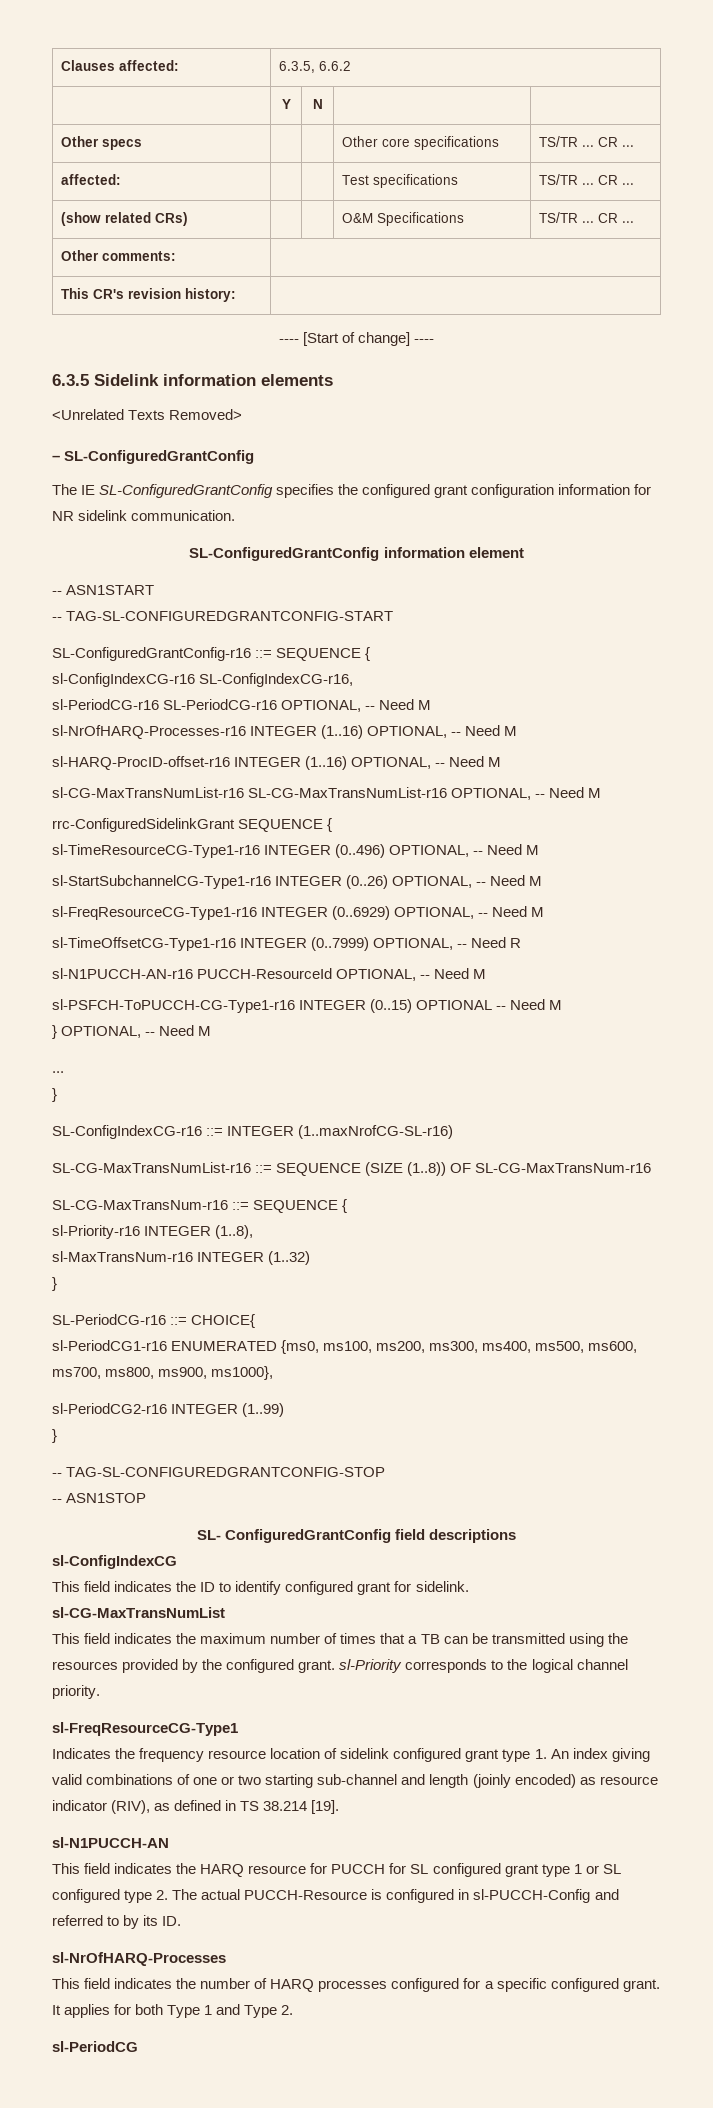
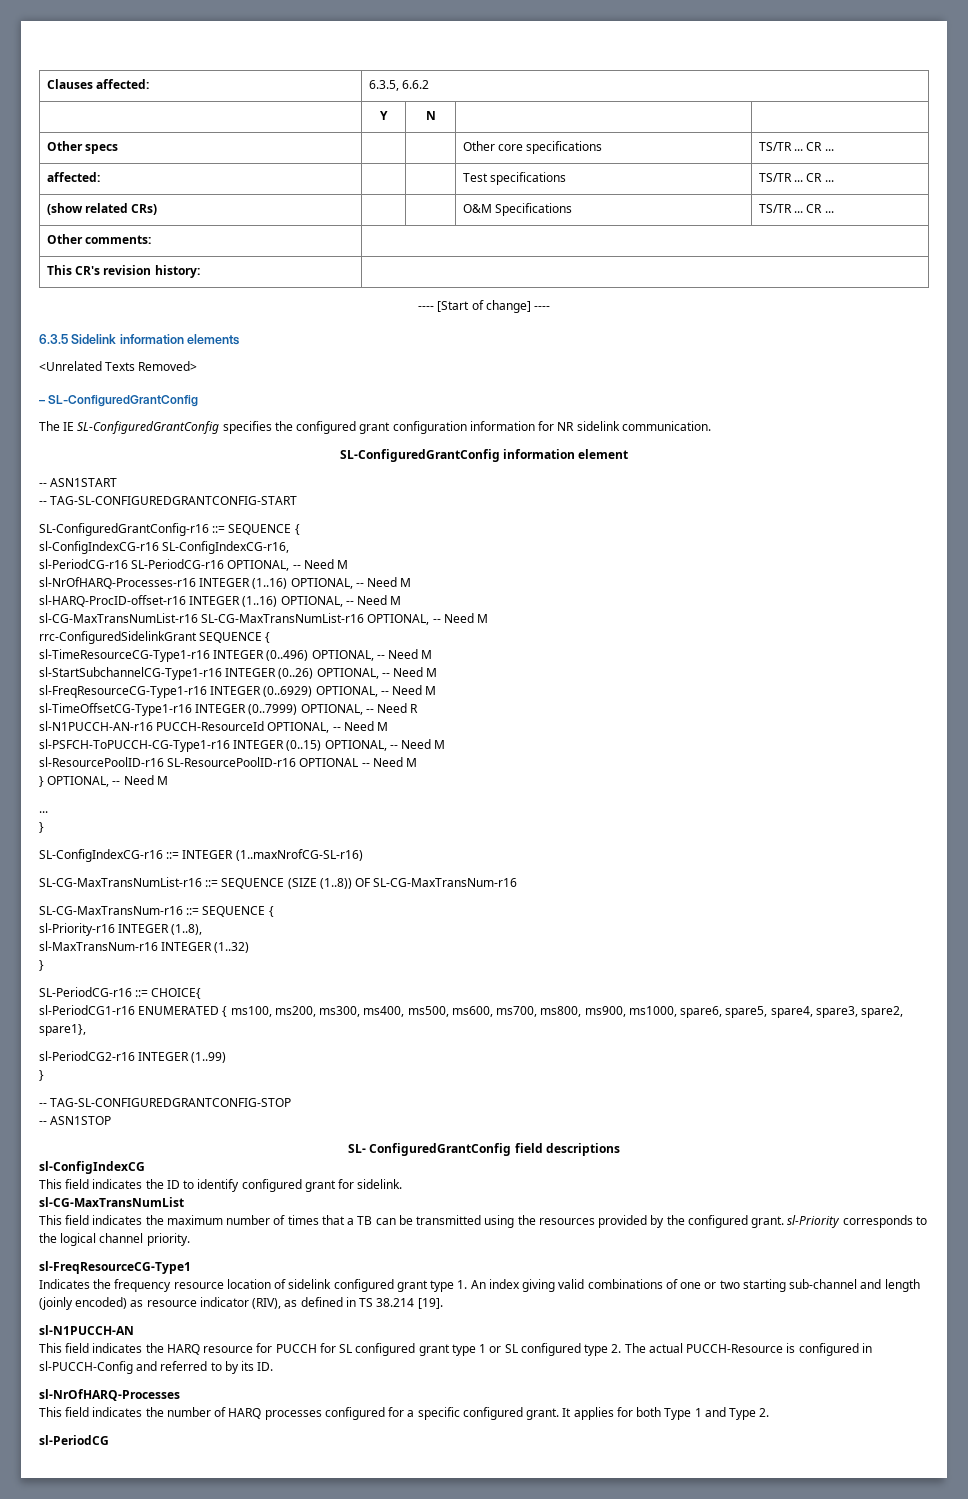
(413, 1006) none -> [324,739,446,751] [39,757,297,767] OPTIONAL, -- Need M // sl-ResourcePoolID-r16 SL-ResourcePoolID-r16
[281,1340,320,1354] {ms0, -> [222,1006,228,1017] {
[211,1366,274,1380] ms1000}, -> [628,1006,904,1018] [39,1024,86,1036] ms1000, spare6, spare5, spare4, spare3, spare2, spare1},

